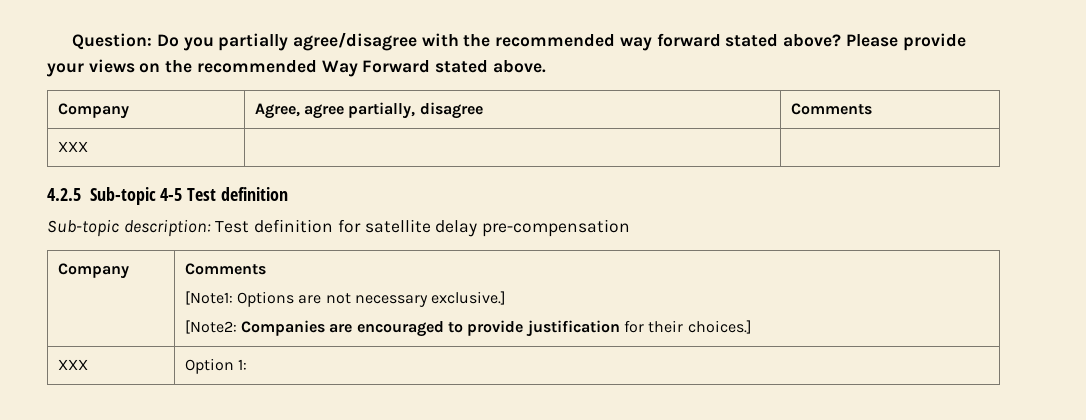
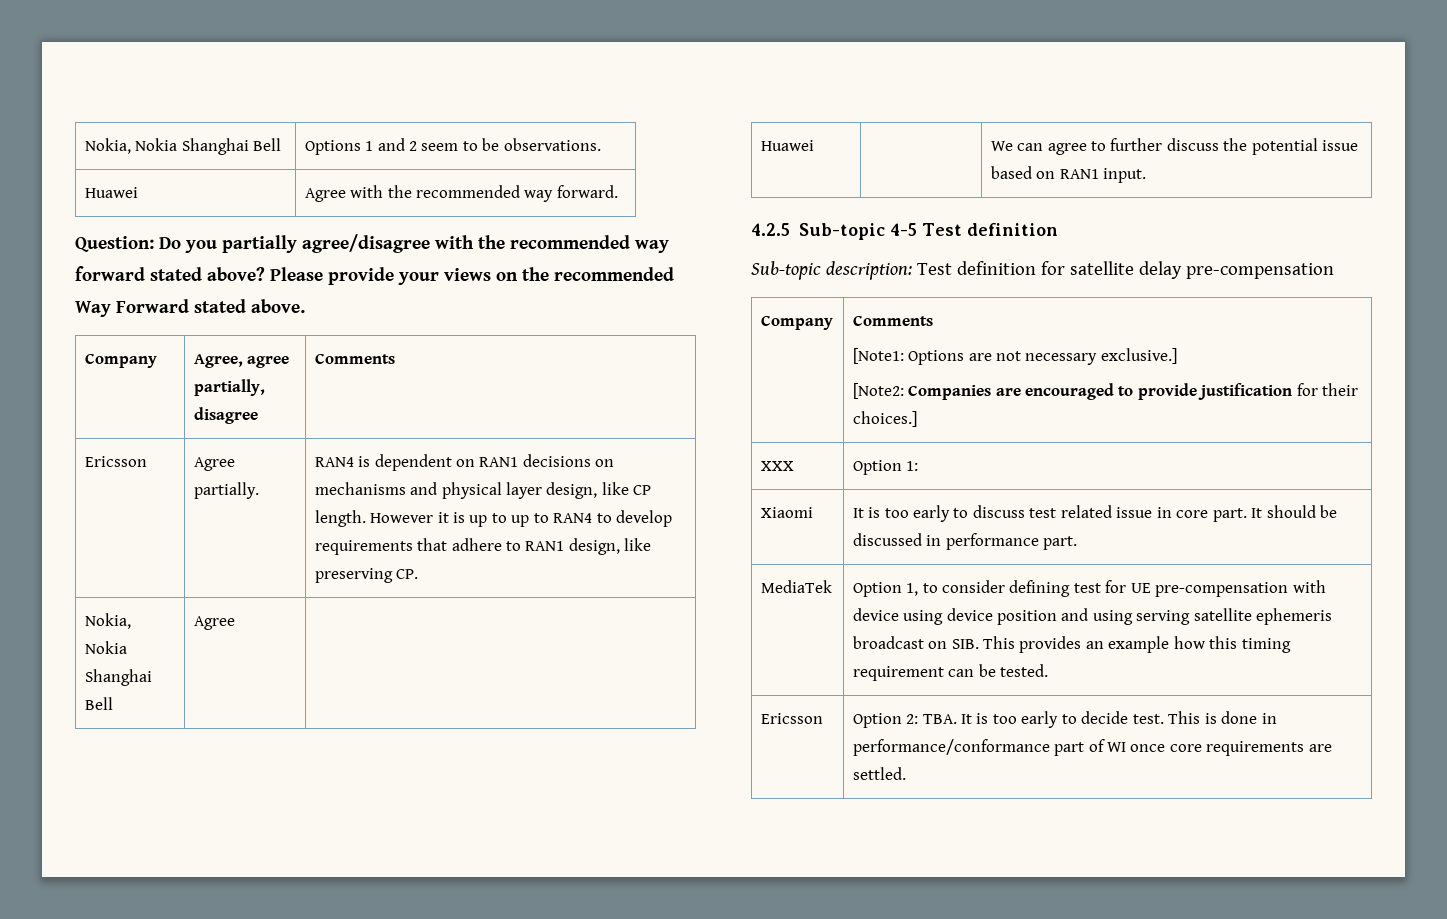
(72, 41) none -> [84,138,281,155] [304,138,601,155] [84,187,138,198] [304,185,618,202] Nokia, Nokia Shanghai Bell | Options 1 and 2 seem to be observations. // Huawei | Agree with the recommended way forward. //
[57,141,88,152] XXX | | -> [84,456,147,467] [193,457,235,471] [193,482,259,499] [314,454,615,471] [314,482,652,499] [314,510,673,527] [314,538,652,555] [314,568,419,583] [84,613,131,629] [84,641,127,654] [84,669,152,686] [84,697,113,710] [193,616,235,630] [760,140,814,151] [990,138,1359,155] [990,166,1146,183] Ericsson | Agree partially. | RAN4 is dependent on RAN1 decisions on mechanisms and physical layer design, like CP length. However it is up to up to RAN4 to develop requirements that adhere to RAN1 design, like preserving CP. // Nokia, Nokia Shanghai Bell | Agree | // Huawei | | We can agree to further discuss the potential issue based on RAN1 input.
(247, 364) none -> [760,507,813,518] [852,505,1338,522] [852,533,1077,550] [760,580,832,593] [852,580,1326,597] [852,608,1333,625] [852,636,1291,653] [852,664,1048,681] [760,713,823,724] [852,711,1277,728] [852,739,1332,756] [852,767,906,780] // Xiaomi | It is too early to discuss test related issue in core part. It should be discussed in performance part. // MediaTek | Option 1, to consider defining test for UE pre-compensation with device using device position and using serving satellite ephemeris broadcast on SIB. This provides an example how this timing requirement can be tested. // Ericsson | Option 2: TBA. It is too early to decide test. This is done in performance/conformance part of WI once core requirements are settled.

